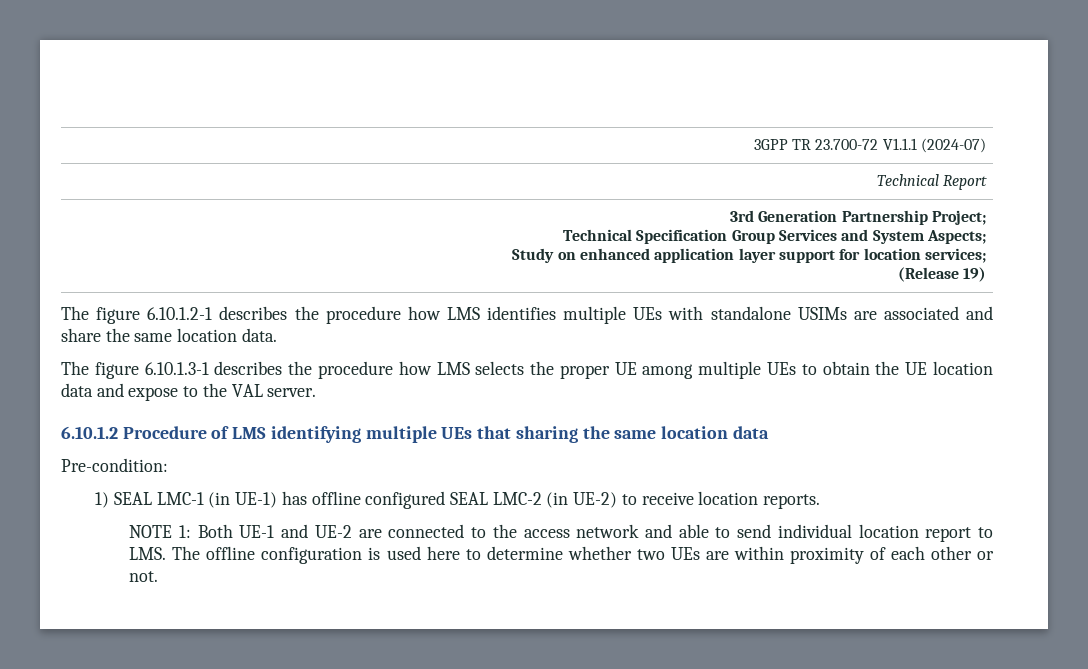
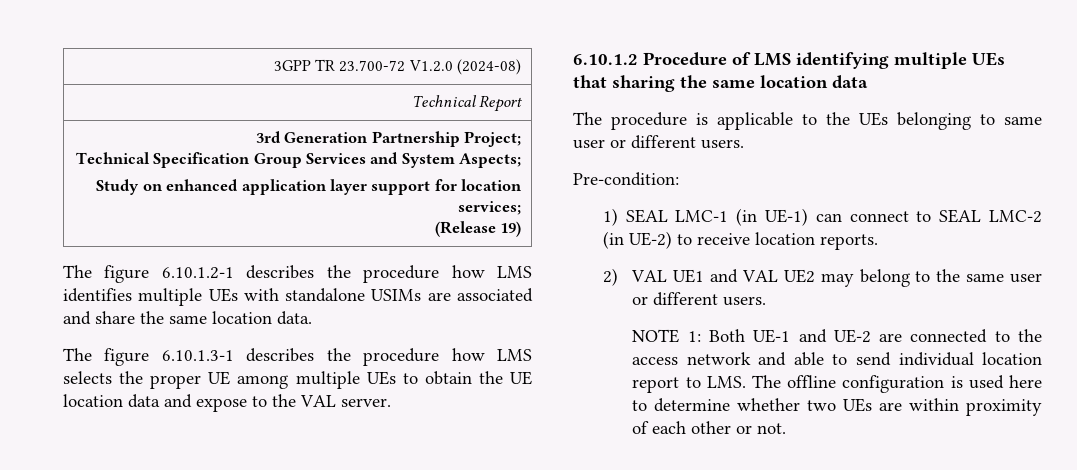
[882,138,986,153] V1.1.1 (2024-07) -> [408,59,522,75] V1.2.0 (2024-08)
(769, 432) none -> [573,112,1042,130] [573,135,744,149] // The procedure is applicable to the UEs belonging to same user or different users.
[281,491,446,509] has offline configured -> [815,211,932,222] can connect to
(821, 501) none -> [602,268,1042,287] [632,292,767,306] // 2) VAL UE1 and VAL UE2 may belong to the same user or different users.

